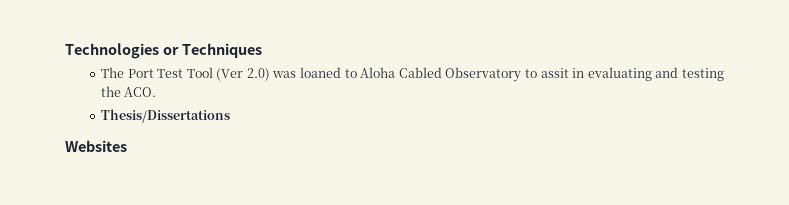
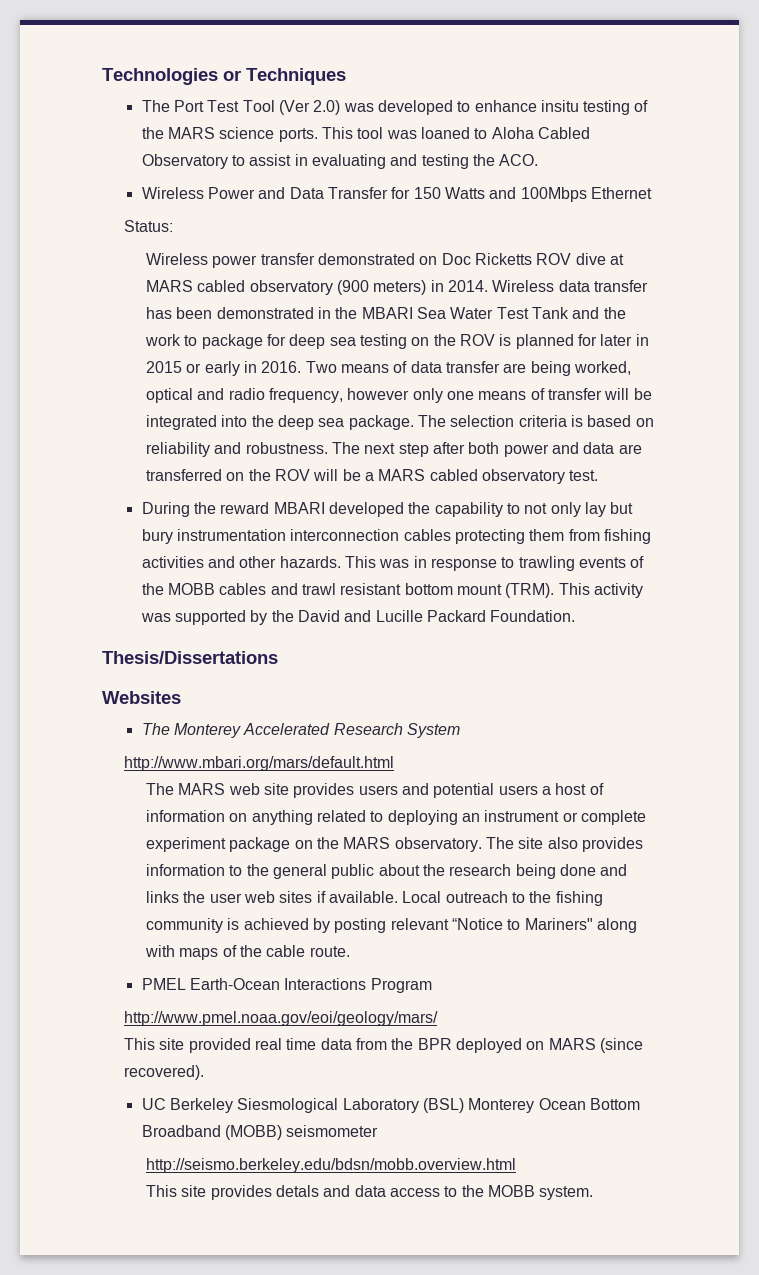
(297, 74) none -> [377,100,649,115] [141,127,417,142] developed to enhance insitu testing of the MARS science ports. This tool was
[540,68,569,78] assit -> [249,154,292,166] assist
[100,109,230,123] [65,140,127,152] Thesis/Dissertations // Websites -> [141,187,652,202] [124,220,174,232] [146,253,624,268] [146,280,648,295] [146,307,626,319] [145,334,649,349] [146,361,631,376] [146,388,652,403] [146,415,654,430] [146,442,642,457] [146,469,599,484] [141,502,634,517] [141,529,651,544] [141,556,645,571] [141,583,643,598] [140,610,576,625] [102,651,278,664] [102,691,181,704] [141,723,460,738] [124,756,395,771] [146,783,604,798] [146,810,646,825] [146,837,643,852] [146,864,628,879] [146,891,603,906] [146,918,637,933] [145,945,350,960] [141,978,432,993] [124,1011,439,1026] [124,1038,643,1053] [124,1065,205,1080] [141,1098,640,1113] [141,1125,379,1140] [146,1158,517,1173] [146,1185,594,1200] Wireless Power and Data Transfer for 150 Watts and 100Mbps Ethernet // Status: // Wireless power transfer demonstrated on Doc Ricketts ROV dive at MARS cabled observatory (900 meters) in 2014. Wireless data transfer has been demonstrated in the MBARI Sea Water Test Tank and the work to package for deep sea testing on the ROV is planned for later in 2015 or early in 2016. Two means of data transfer are being worked, optical and radio frequency, however only one means of transfer will be integrated into the deep sea package. The selection criteria is based on reliability and robustness. The next step after both power and data are transferred on the ROV will be a MARS cabled observatory test. // During the reward MBARI developed the capability to not only lay but bury instrumentation interconnection cables protecting them from fishing activities and other hazards. This was in response to trawling events of the MOBB cables and trawl resistant bottom mount (TRM). This activity was supported by the David and Lucille Packard Foundation. // Thesis/Dissertations // Websites // The Monterey Accelerated Research System // http://www.mbari.org/mars/default.html // The MARS web site provides users and potential users a host of information on anything related to deploying an instrument or complete experiment package on the MARS observatory. The site also provides information to the general public about the research being done and links the user web sites if available. Local outreach to the fishing community is achieved by posting relevant “Notice to Mariners" along with maps of the cable route. // PMEL Earth-Ocean Interactions Program // http://www.pmel.noaa.gov/eoi/geology/mars/ // This site provided real time data from the BPR deployed on MARS (since recovered). // UC Berkeley Siesmological Laboratory (BSL) Monterey Ocean Bottom Broadband (MOBB) seismometer // http://seismo.berkeley.edu/bdsn/mobb.overview.html // This site provides detals and data access to the MOBB system.

